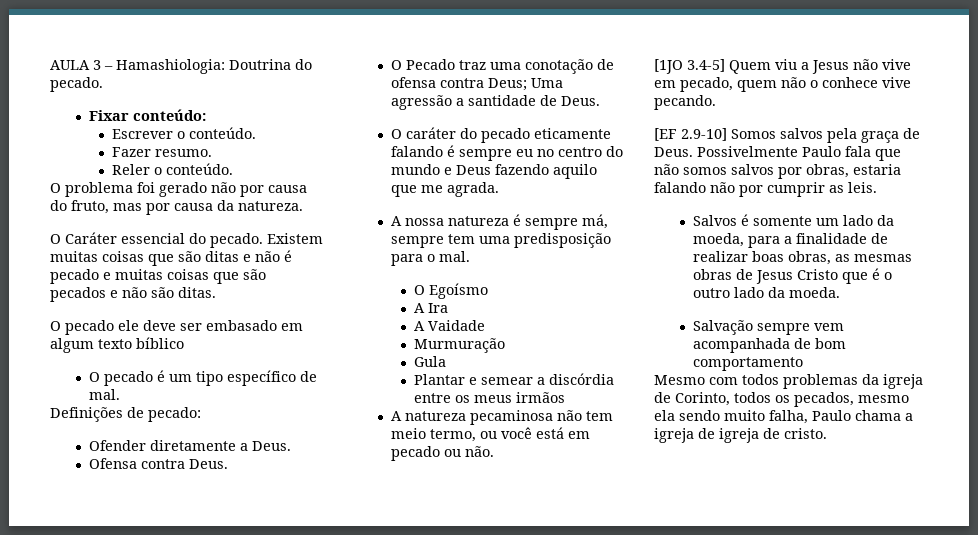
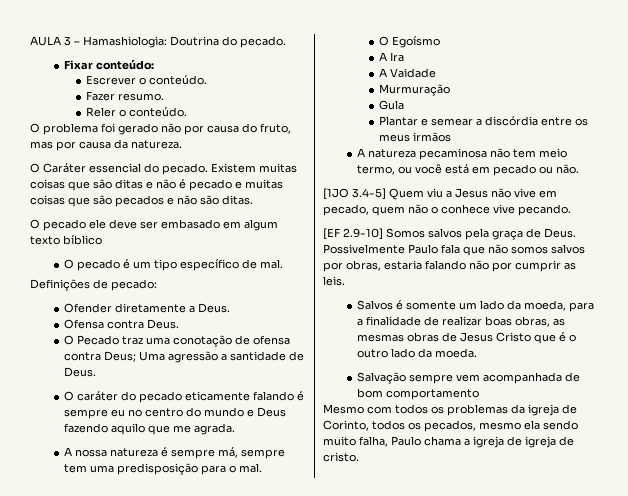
(779, 379) none -> [431,406,444,414] os

